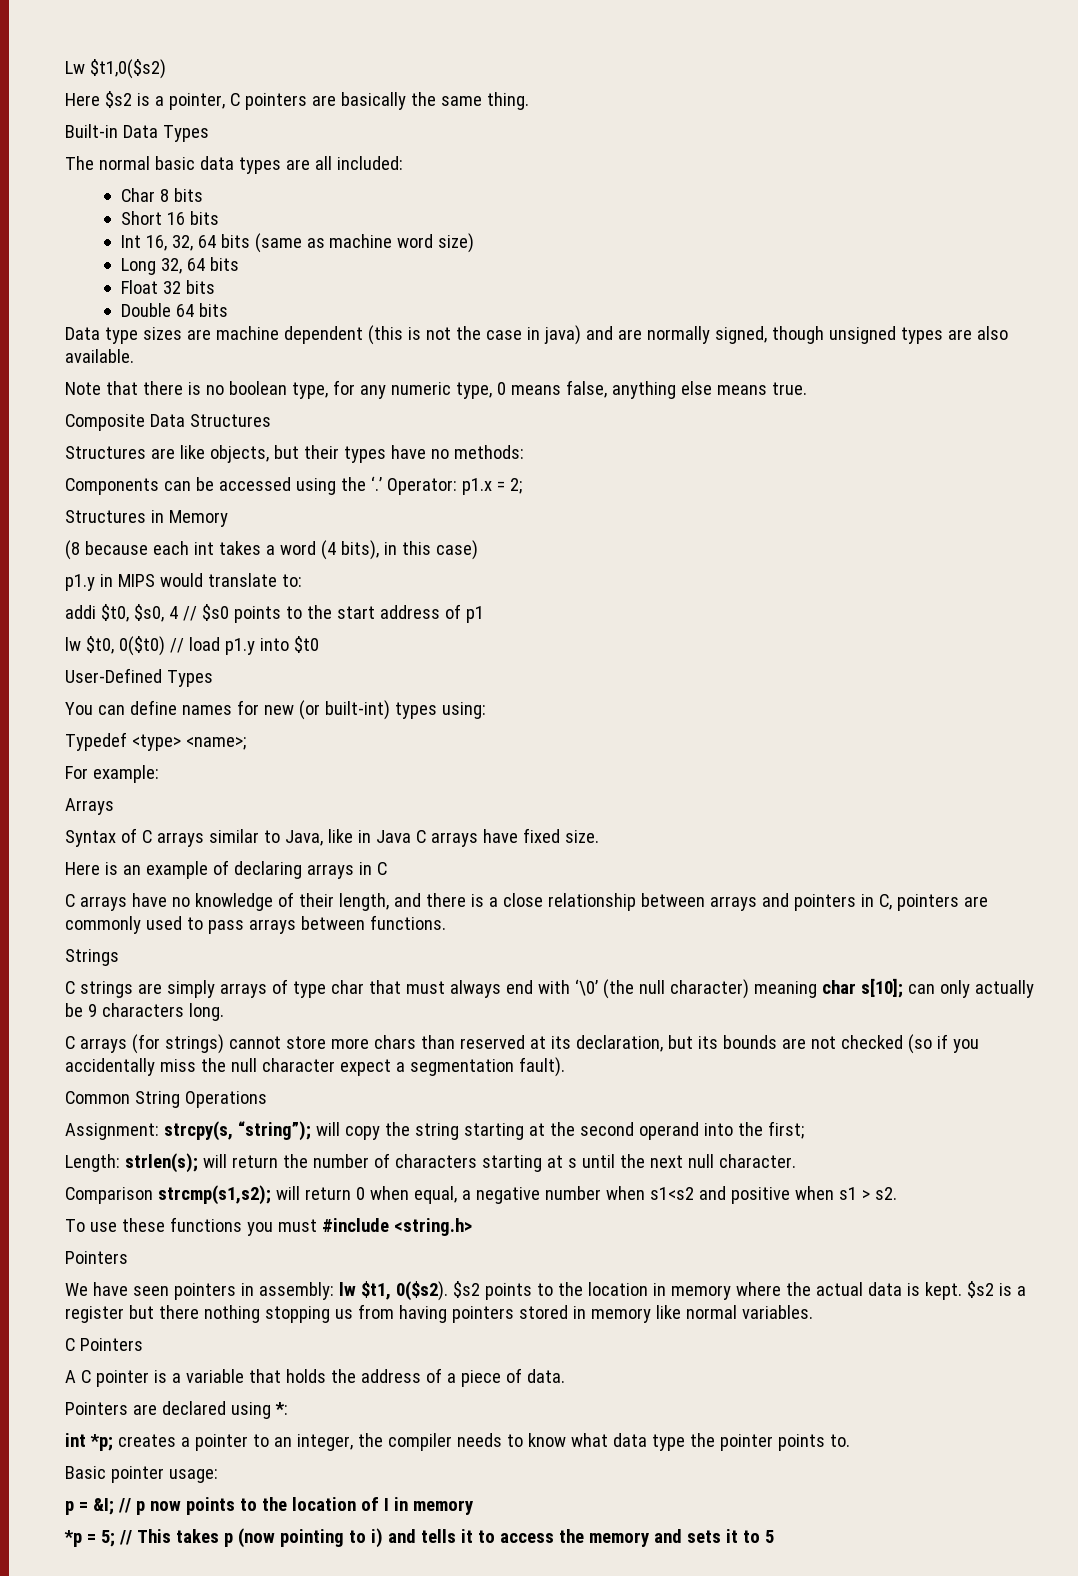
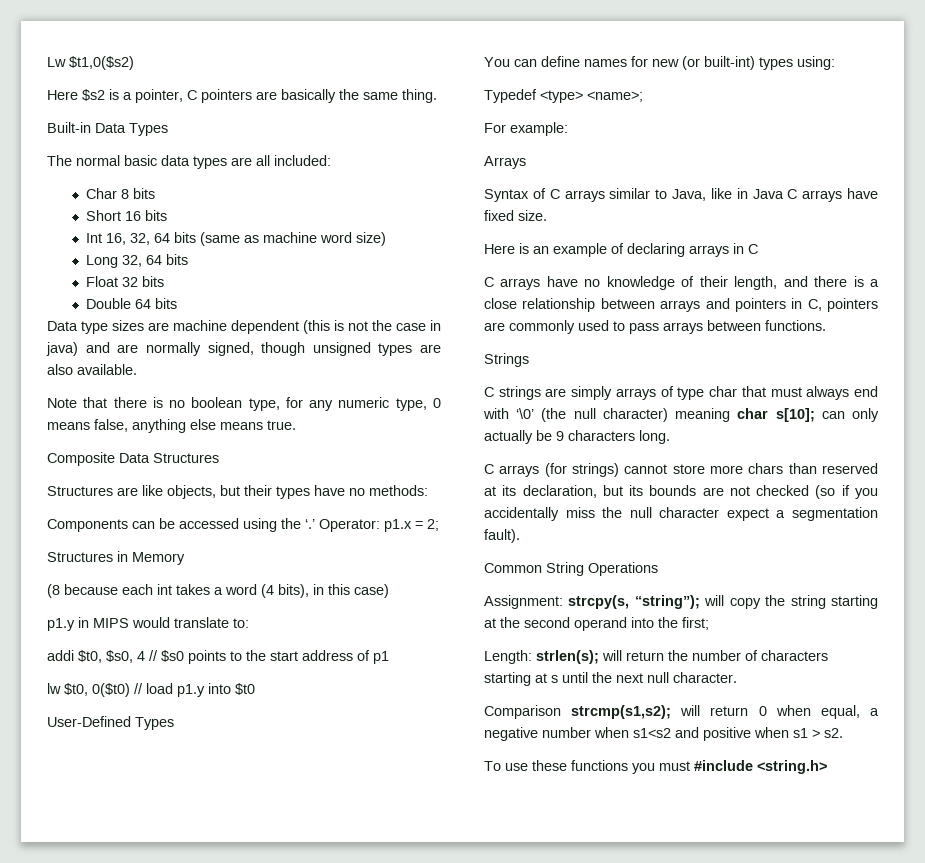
[65,1251,128,1264] [65,1281,1026,1301] [65,1304,813,1323] [65,1338,143,1351] [65,1368,565,1387] [65,1401,288,1419] [65,1433,850,1451] [65,1466,218,1483] [65,1497,473,1515] [64,1528,774,1548] // Pointers // We have seen pointers in assembly: lw $t1, 0($s2). $s2 points to the location in memory where the actual data is kept. $s2 is a register but there nothing stopping us from having pointers stored in memory like normal variables. // C Pointers // A C pointer is a variable that holds the address of a piece of data. // Pointers are declared using *: // int *p; creates a pointer to an integer, the compiler needs to know what data type the pointer points to. // Basic pointer usage: // p = &I; // p now points to the location of I in memory // *p = 5; // This takes p (now pointing to i) and tells it to access the memory and sets it to 5 -> (827, 767) none

